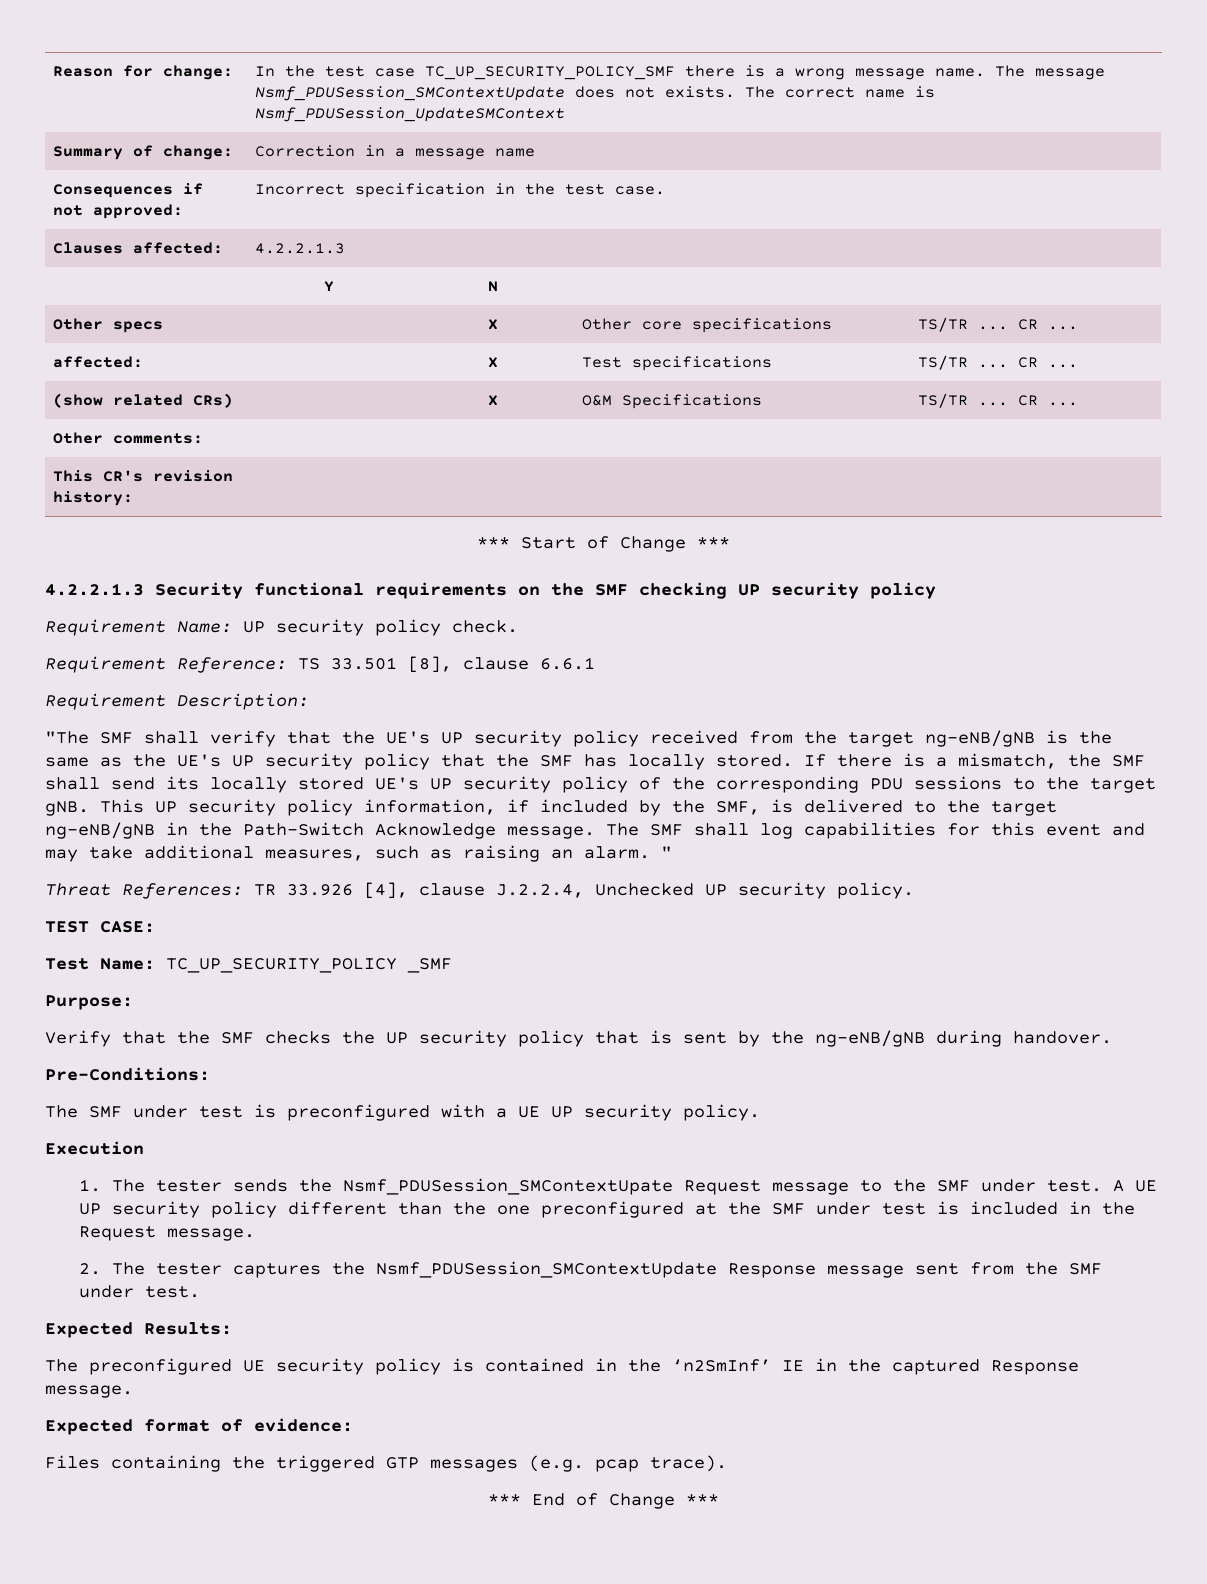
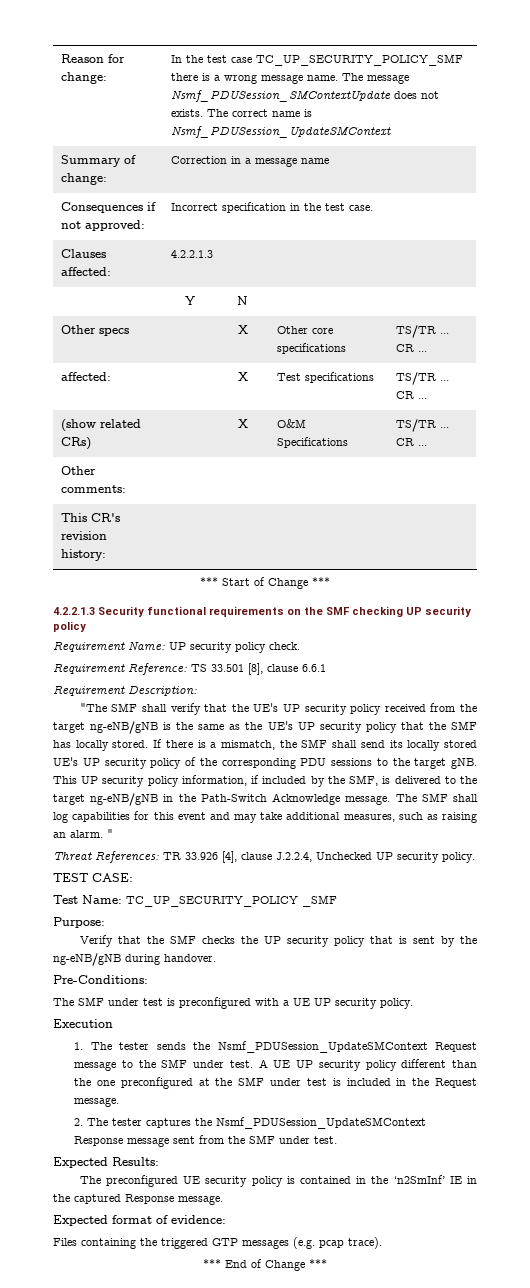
[342,1178,673,1195] Nsmf_PDUSession_SMContextUpate -> [217,1041,428,1053] Nsmf_PDUSession_UpdateSMContext
[375,1261,717,1278] Nsmf_PDUSession_SMContextUpdate -> [216,1117,427,1129] Nsmf_PDUSession_UpdateSMContext

